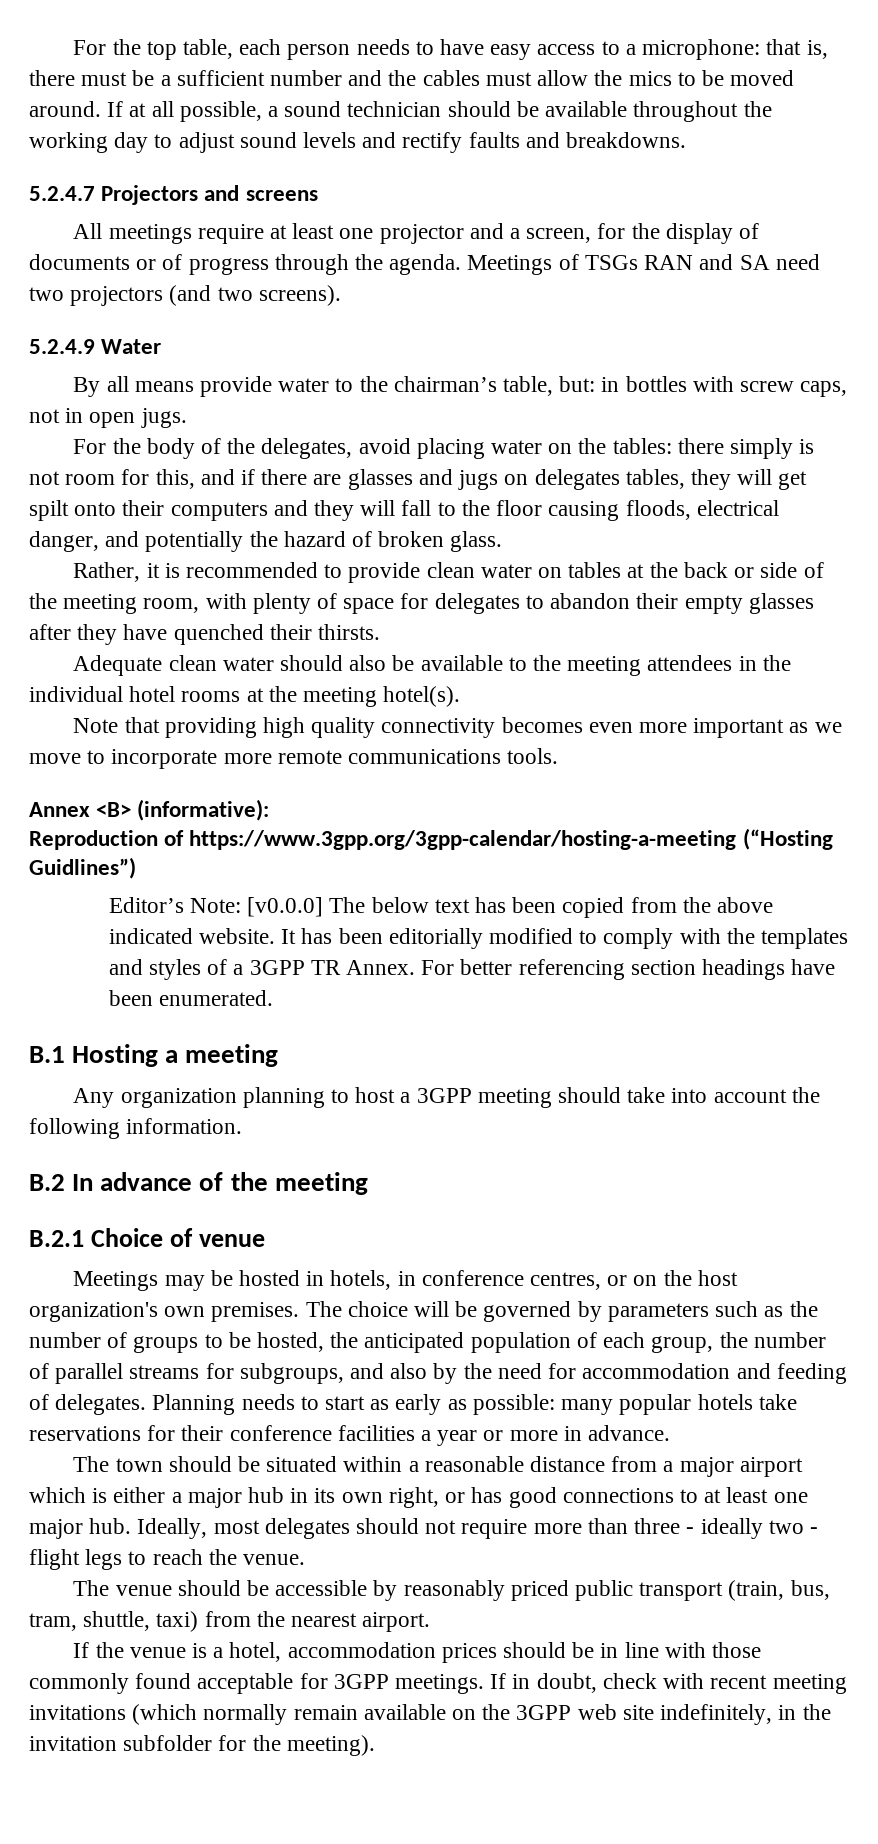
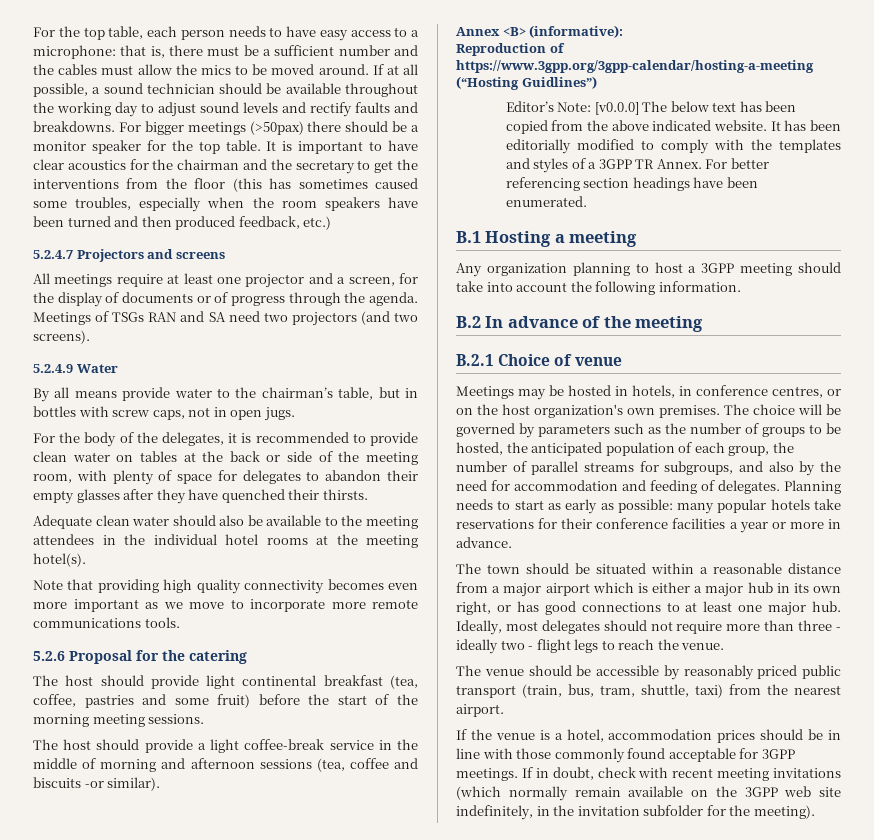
(687, 140) none -> [118,121,419,135] [33,140,418,154] [33,159,419,174] [33,178,418,192] [33,197,418,212] [33,216,332,230] For bigger meetings (>50pax) there should be a monitor speaker for the top table. It is important to have clear acoustics for the chairman and the secretary to get the interventions from the floor (this has sometimes caused some troubles, especially when the room speakers have been turned and then produced feedback, etc.)
[559,376,596,392] but: -> [378,387,400,398] but
[358,438,815,459] [29,469,808,490] [29,500,779,521] [29,531,503,552] [73,562,141,582] avoid placing water on the tables: there simply is not room for this, and if there are glasses and jugs on delegates tables, they will get spilt onto their computers and they will fall to the floor causing floods, electrical danger, and potentially the hazard of broken glass. // Rather, -> (224, 439) none
(559, 756) none -> [33,650,247,664] [33,675,418,689] [33,694,418,708] [33,714,205,727] [33,739,419,753] [33,758,418,772] [33,777,161,791] // 5.2.6 Proposal for the catering // The host should provide light continental breakfast (tea, coffee, pastries and some fruit) before the start of the morning meeting sessions. // The host should provide a light coffee-break service in the middle of morning and afternoon sessions (tea, coffee and biscuits -or similar).

